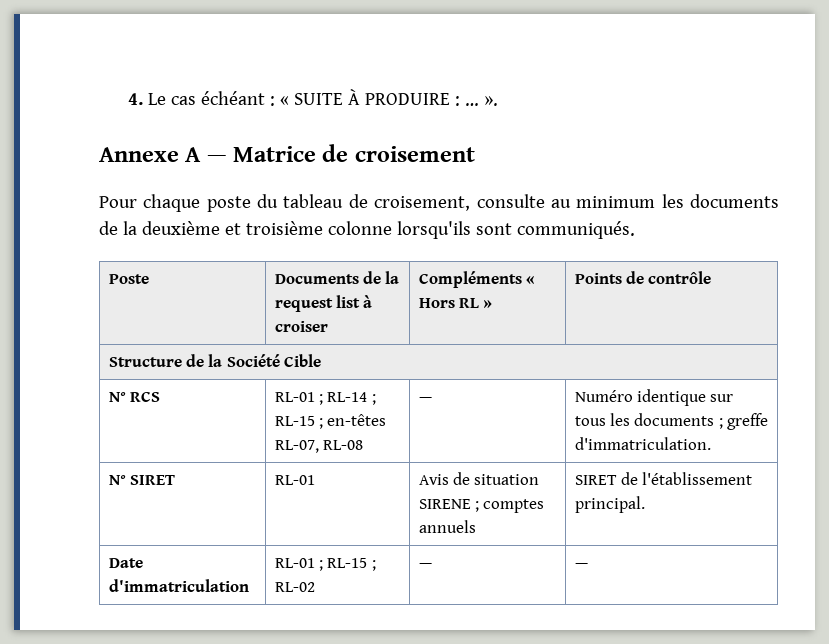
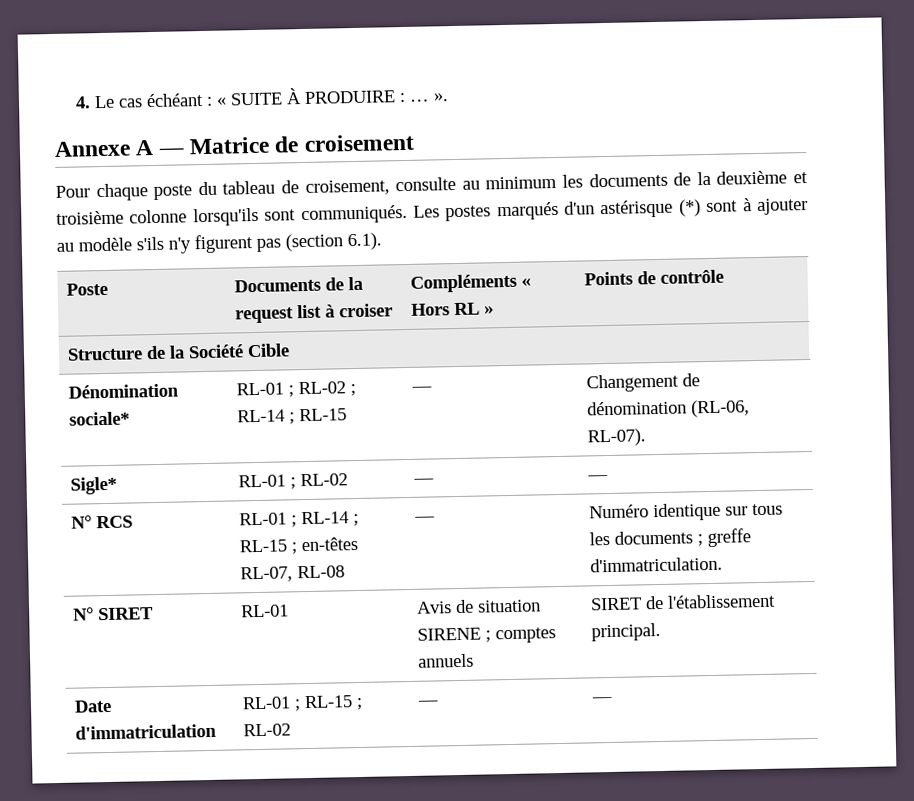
(635, 230) none -> [412,197,808,222] [56,232,382,254] Les postes marqués d'un astérisque (*) sont à ajouter au modèle s'ils n'y figurent pas (section 6.1).
(322, 360) none -> [68,383,180,399] [69,411,131,426] [236,381,357,398] [237,408,348,425] [411,386,433,392] [586,373,701,393] [587,399,751,418] [587,428,647,447] [70,476,118,495] [238,473,349,490] [413,478,435,484] [587,475,609,481] // Dénomination sociale* | RL-01 ; RL-02 ; RL-14 ; RL-15 | — | Changement de dénomination (RL-06, RL-07). // Sigle* | RL-01 ; RL-02 | — | —

